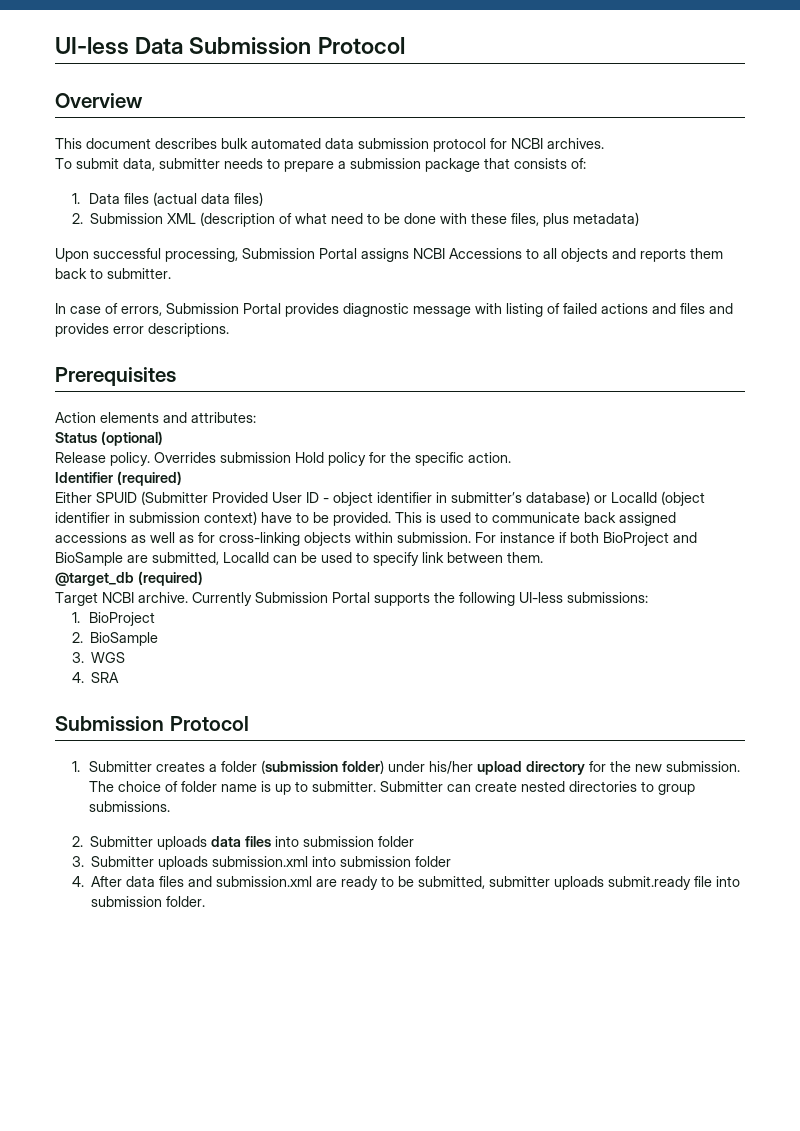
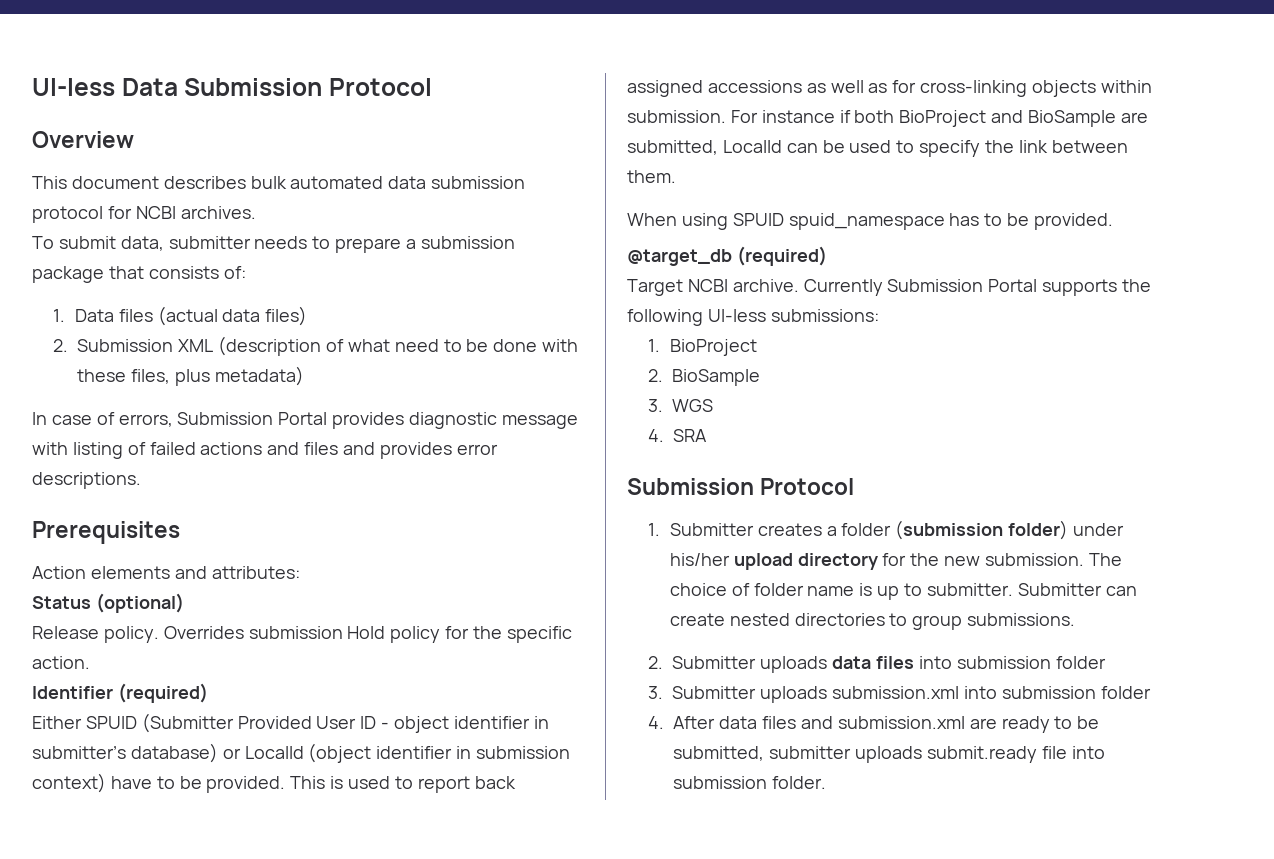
[55,248,723,262] [55,268,171,279] // Upon successful processing, Submission Portal assigns NCBI Accessions to all objects and reports them back to submitter. -> (304, 376) none
[492,512,580,523] communicate -> [417,776,470,793] report
(419, 559) none -> [985,140,1015,153] the
(543, 557) none -> [627,213,1114,230] // When using SPUID spuid_namespace has to be provided.

